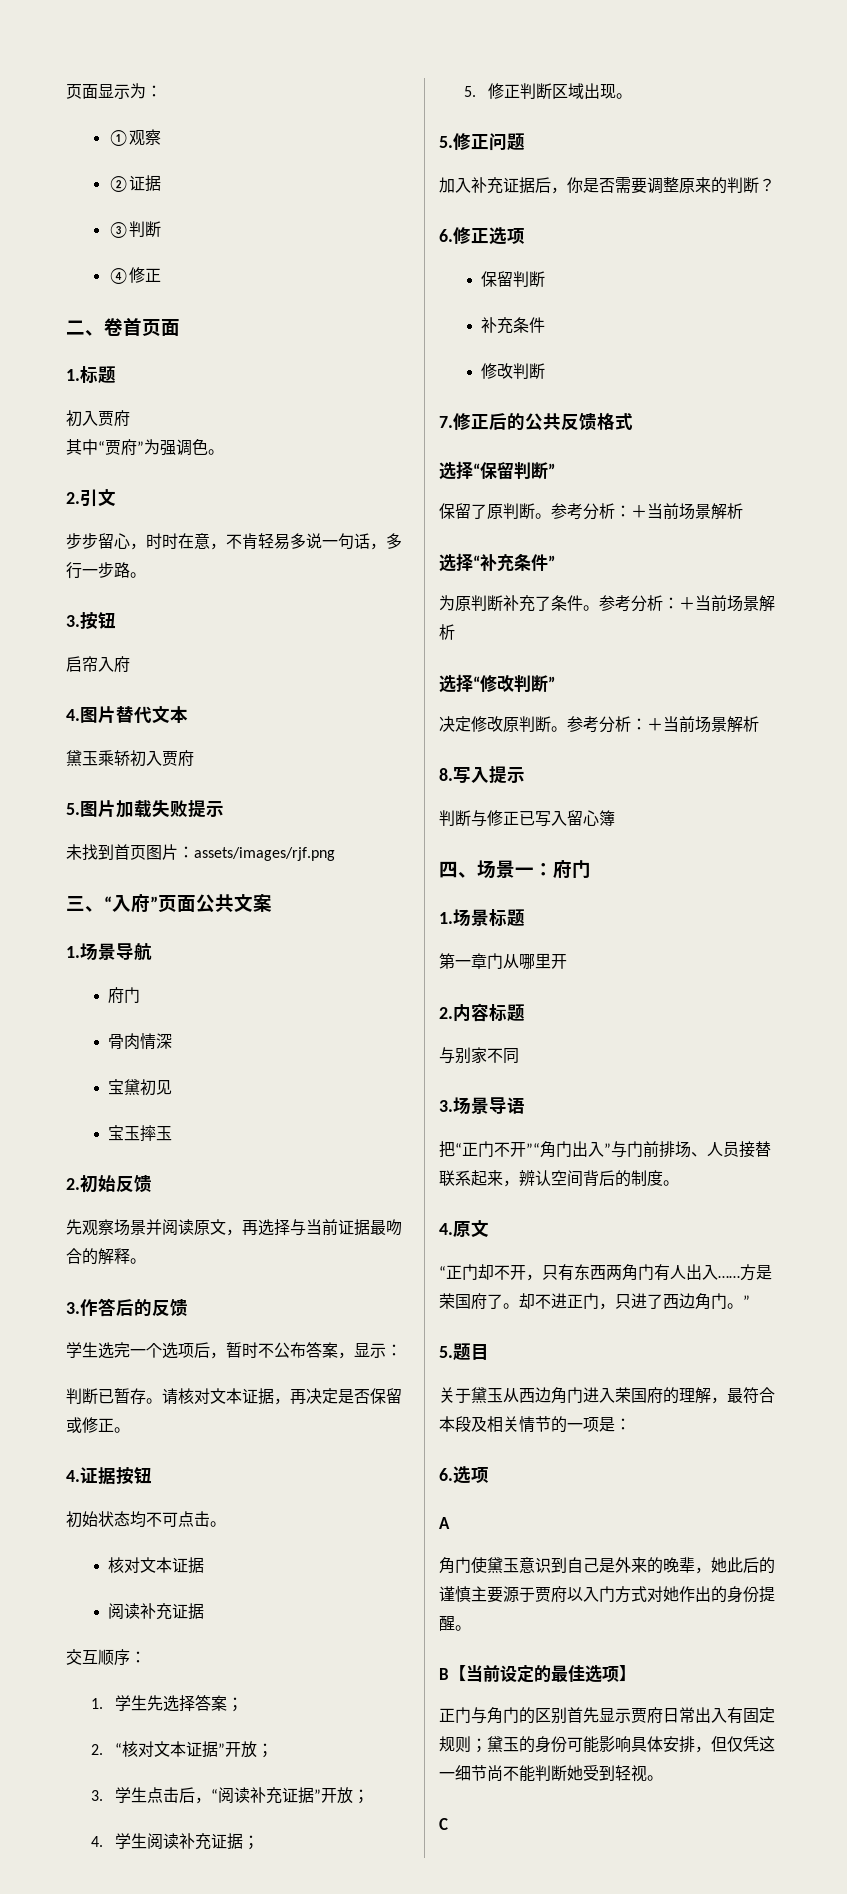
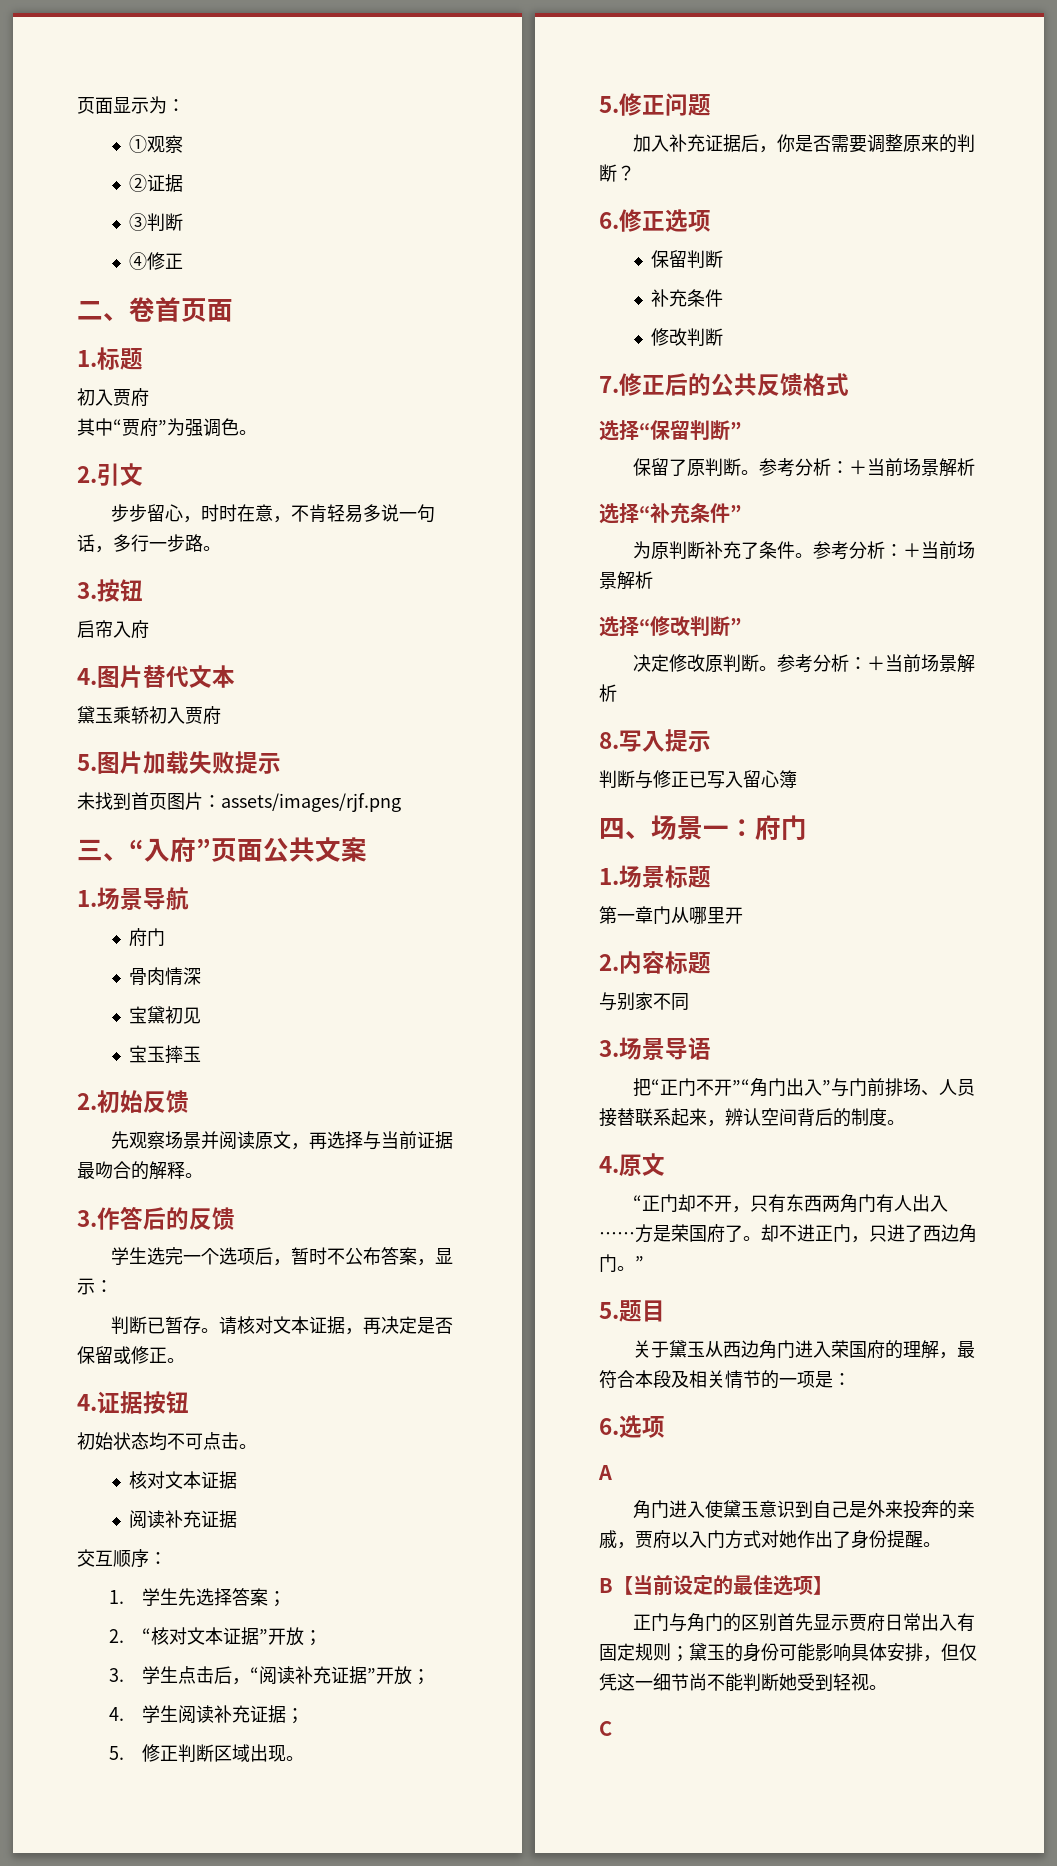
(471, 1565) none -> [668,1500,705,1518] 进入
[647,1557,775,1574] [439,1586,535,1603] 的晚辈，她此后的谨慎主要源于 -> [902,1500,975,1519] [599,1530,635,1549] 投奔的亲戚，
[711,1586,727,1603] 的 -> [833,1531,851,1548] 了

